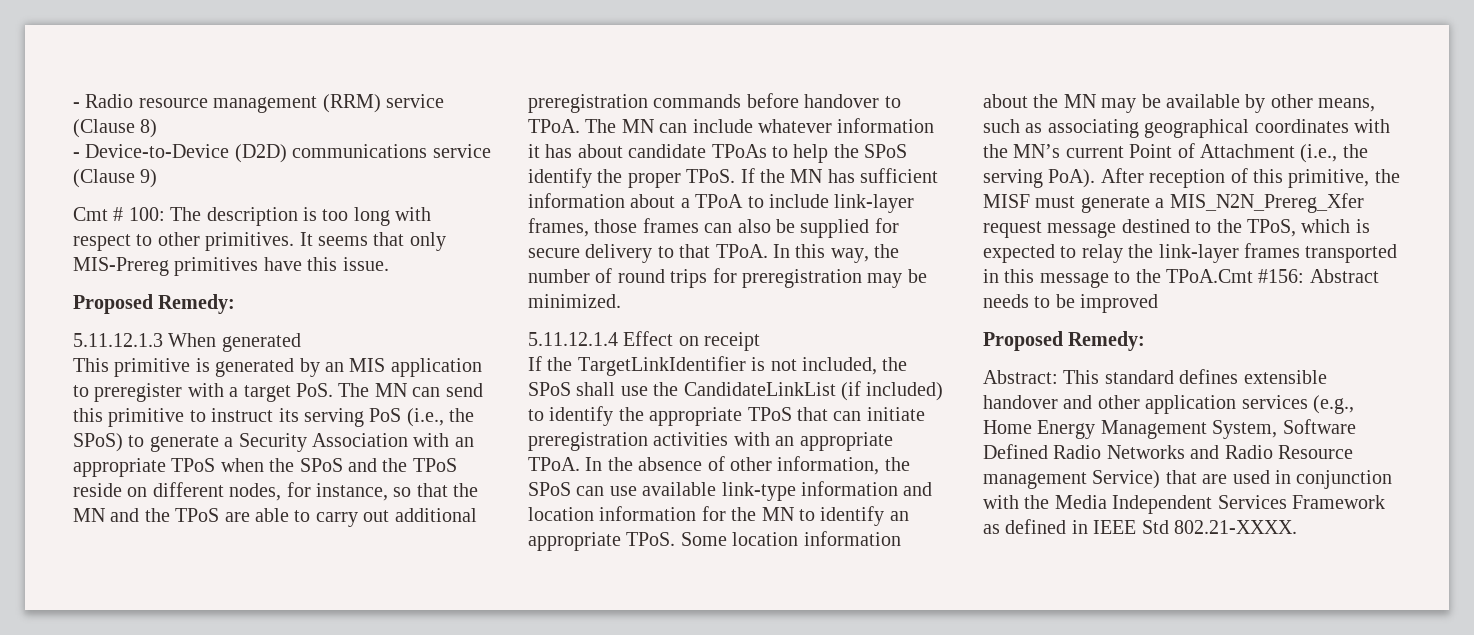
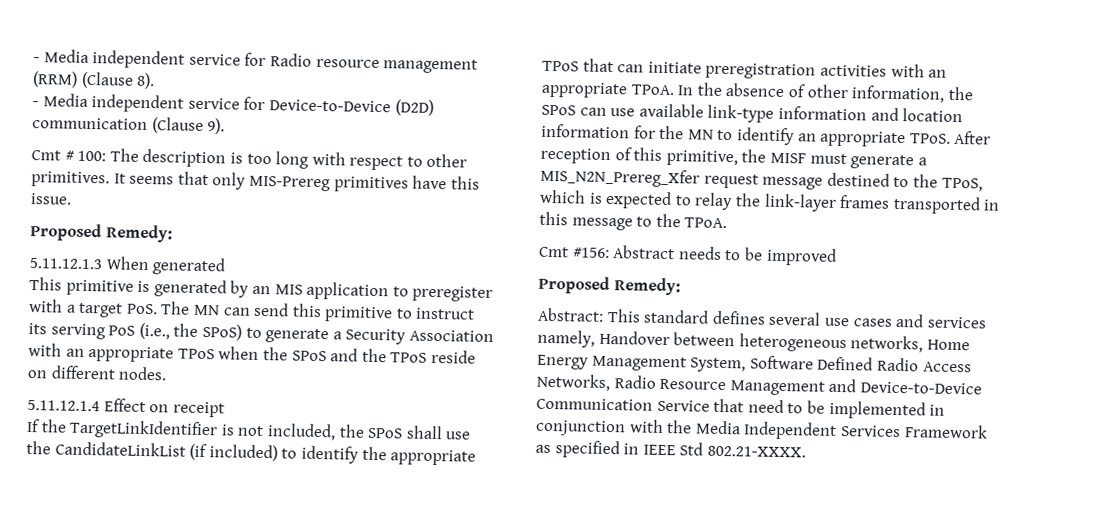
[73,94,444,113] [73,119,158,138] [73,144,491,163] [73,169,158,188] - Radio resource management (RRM) service (Clause 8) // - Device-to-Device (D2D) communications service (Clause 9) -> [33,49,479,74] [32,71,156,90] [32,93,434,116] [32,117,226,135] - Media independent service for Radio resource management (RRM) (Clause 8). // - Media independent service for Device-to-Device (D2D) communication (Clause 9).
[229,482,479,501] [73,508,477,527] [528,93,901,113] [528,118,935,133] [528,144,908,163] [528,168,939,188] [528,193,915,213] [528,218,899,238] [528,244,900,263] [528,268,927,288] [528,294,621,308] nodes, for instance, so that the MN and the TPoS are able to carry out additional preregistration commands before handover to TPoA. The MN can include whatever information it has about candidate TPoAs to help the SPoS identify the proper TPoS. If the MN has sufficient information about a TPoA to include link-layer frames, those frames can also be supplied for secure delivery to that TPoA. In this way, the number of round trips for preregistration may be minimized. -> [118,366,168,381] nodes.
[680,531,901,546] [983,94,1376,113] [983,119,1390,138] [983,143,1368,163] [983,169,1096,188] Some location information about the MN may be available by other means, such as associating geographical coordinates with the MN’s current Point of Attachment (i.e., the serving PoA). -> (951, 138) none
[1166,269,1253,283] TPoA.Cmt -> [684,217,728,229] [539,246,569,258] TPoA. // Cmt
[1243,370,1327,384] [983,395,1354,414] extensible handover and other application services (e.g., -> [768,311,987,329] [537,329,924,353] several use cases and services namely, Handover between heterogeneous networks,
[1106,445,1353,459] [983,470,1270,489] Networks and Radio Resource management Service) that are used -> [922,361,972,373] [536,373,982,396] [536,397,926,420] Access Networks, Radio Resource Management and Device-to-Device Communication Service that need to be implemented
[1005,519,1067,534] defined -> [554,440,620,459] specified

